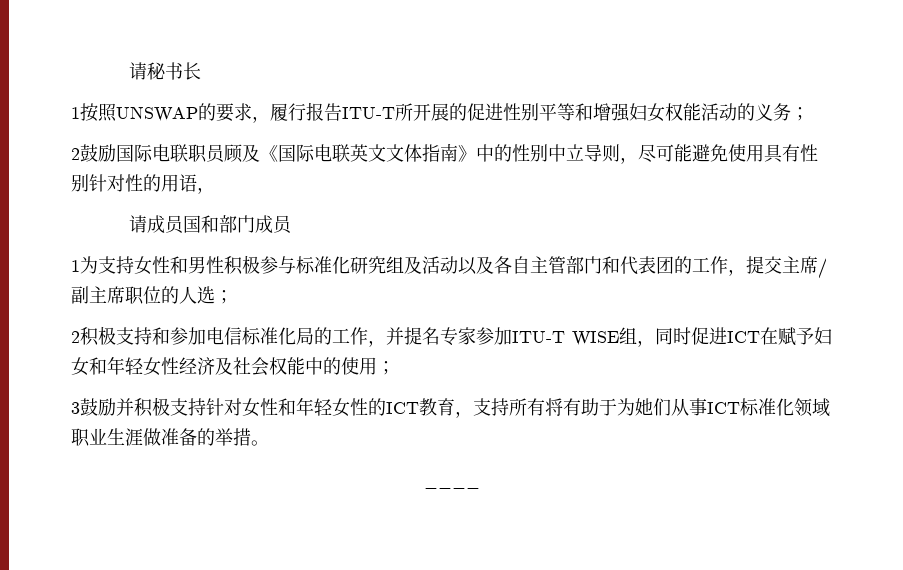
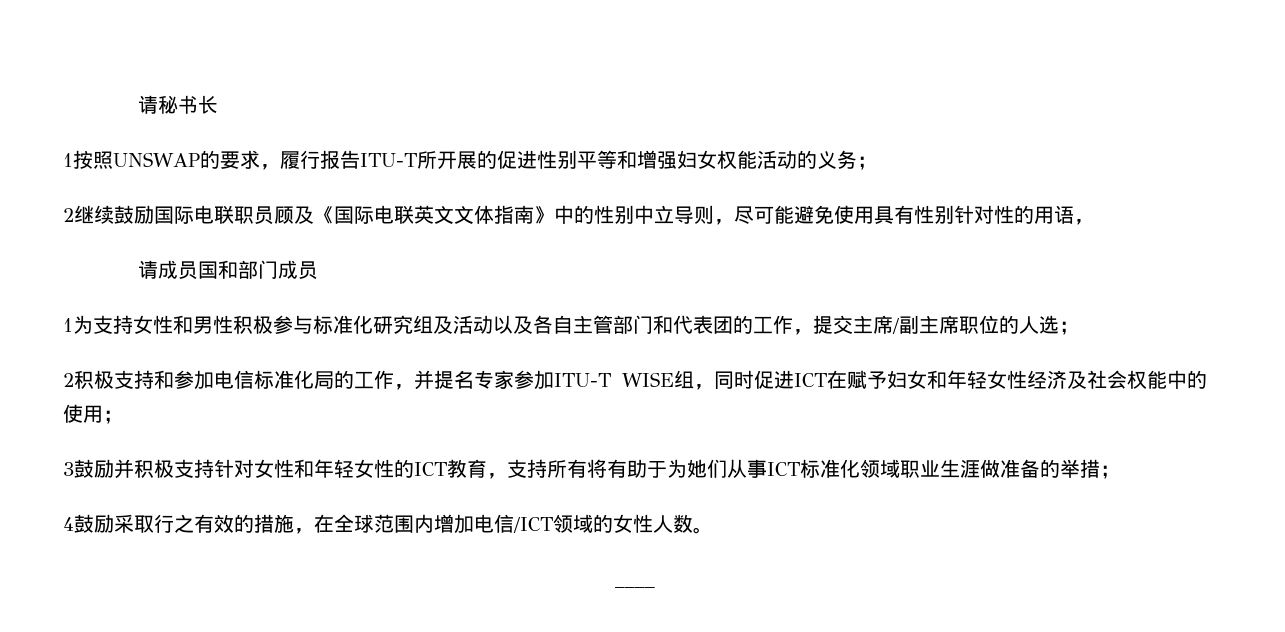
(80, 154) none -> [74,205,114,224] 继续
(251, 437) none -> [1100,465,1120,479] [63,514,693,534] ； // 4鼓励采取行之有效的措施，在全球范围内增加电信/ICT领域的女性人数

